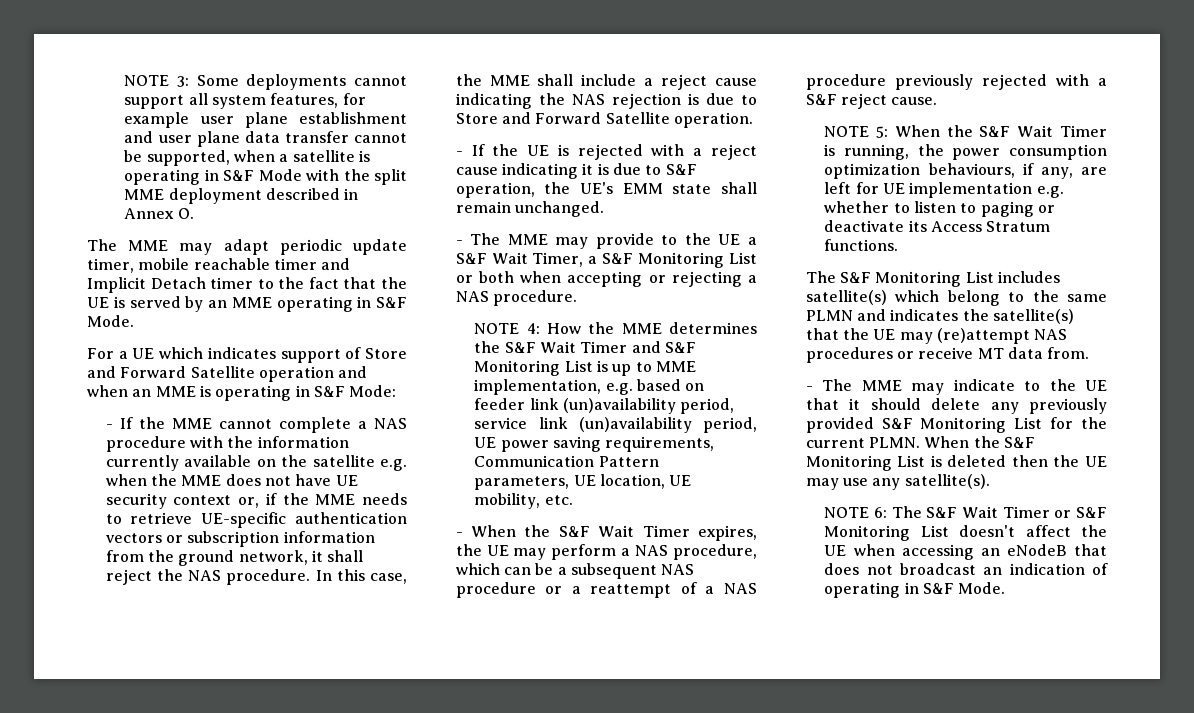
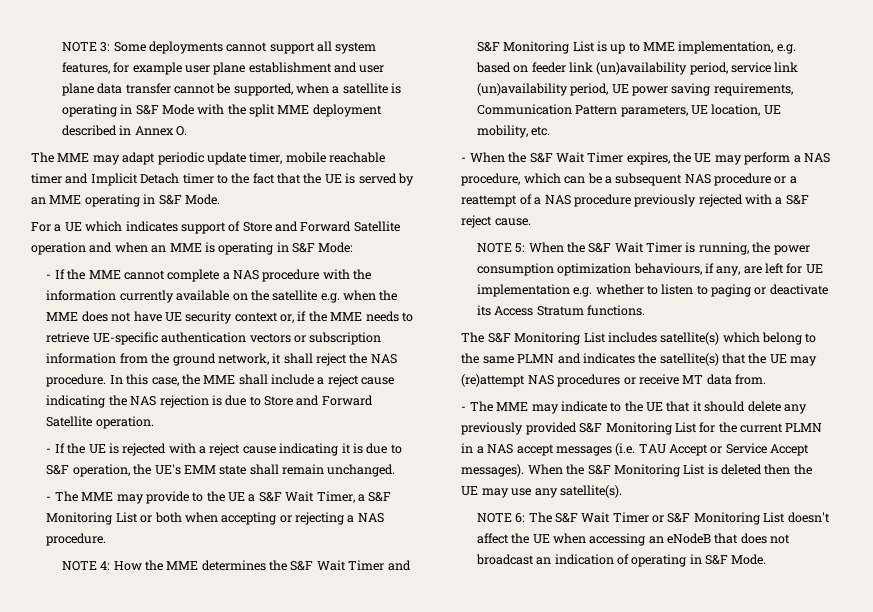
[869,437,921,448] PLMN. -> [785,423,823,432] [461,443,810,456] [461,464,525,477] PLMN in a NAS accept messages (i.e. TAU Accept or Service Accept messages).

